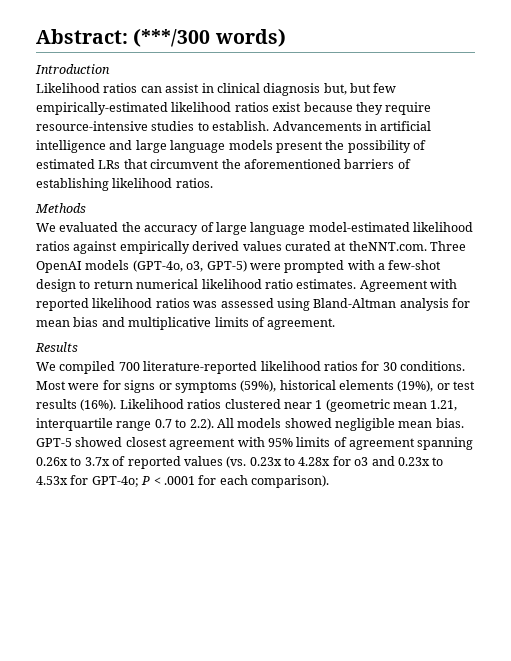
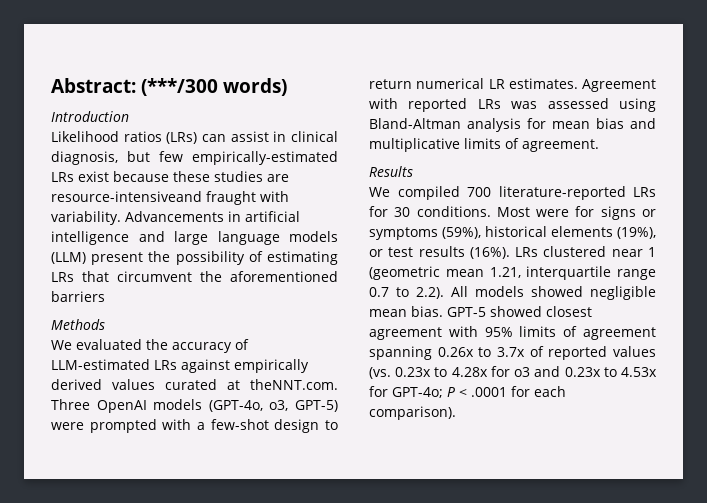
(138, 88) none -> [166,132,198,144] (LRs)
[263,83,347,96] diagnosis but, -> [51,151,118,165] diagnosis,
[171,102,432,115] [36,121,270,131] likelihood ratios exist because they require resource-intensive studies to establish. -> [51,171,289,182] [51,191,289,205] [51,211,121,225] LRs exist because these studies are resource-intensiveand fraught with variability.
(273, 145) none -> [51,252,86,264] (LLM)
[36,159,95,169] estimated -> [267,251,338,265] estimating
[397,159,411,169] [36,178,213,191] of establishing likelihood ratios. -> (105, 296) none
[215,222,473,235] [36,241,70,251] large language model-estimated likelihood ratios -> [51,359,177,370] LLM-estimated LRs
[201,279,293,289] likelihood ratio -> [488,79,505,89] LR
[92,298,190,308] likelihood ratios -> [477,99,501,109] LRs
[260,361,358,371] likelihood ratios -> [633,187,656,197] LRs
[119,399,222,409] Likelihood ratios -> [515,247,539,257] LRs

